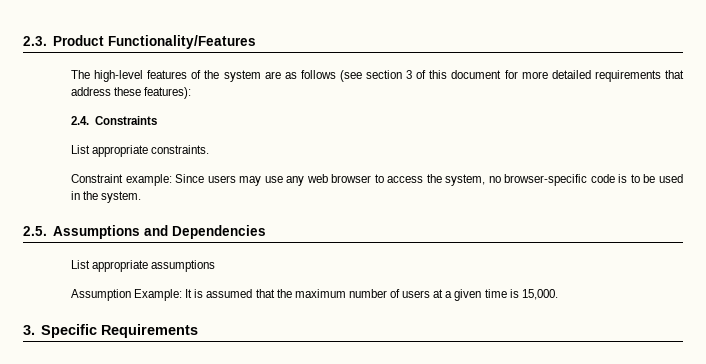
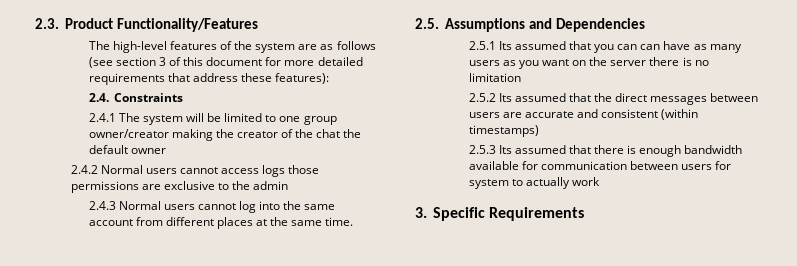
[71,145,210,157] [71,174,684,186] [71,191,142,203] [23,225,266,239] [71,260,216,272] [71,289,558,301] List appropriate constraints. // Constraint example: Since users may use any web browser to access the system, no browser-specific code is to be used in the system. // 2.5. Assumptions and Dependencies // List appropriate assumptions // Assumption Example: It is assumed that the maximum number of users at a given time is 15,000. -> [88,113,337,125] [88,129,362,141] [88,145,166,154] [70,165,320,177] [70,181,289,193] [88,201,336,213] [88,217,354,229] [415,18,645,32] [468,41,742,53] [468,57,709,69] [468,73,521,82] [468,93,759,105] [468,109,699,120] [468,125,539,137] [468,145,743,157] [468,161,732,170] [468,177,601,189] 2.4.1 The system will be limited to one group owner/creator making the creator of the chat the default owner // 2.4.2 Normal users cannot access logs those permissions are exclusive to the admin // 2.4.3 Normal users cannot log into the same account from different places at the same time. // 2.5. Assumptions and Dependencies // 2.5.1 Its assumed that you can can have as many users as you want on the server there is no limitation // 2.5.2 Its assumed that the direct messages between users are accurate and consistent (within timestamps) // 2.5.3 Its assumed that there is enough bandwidth available for communication between users for system to actually work

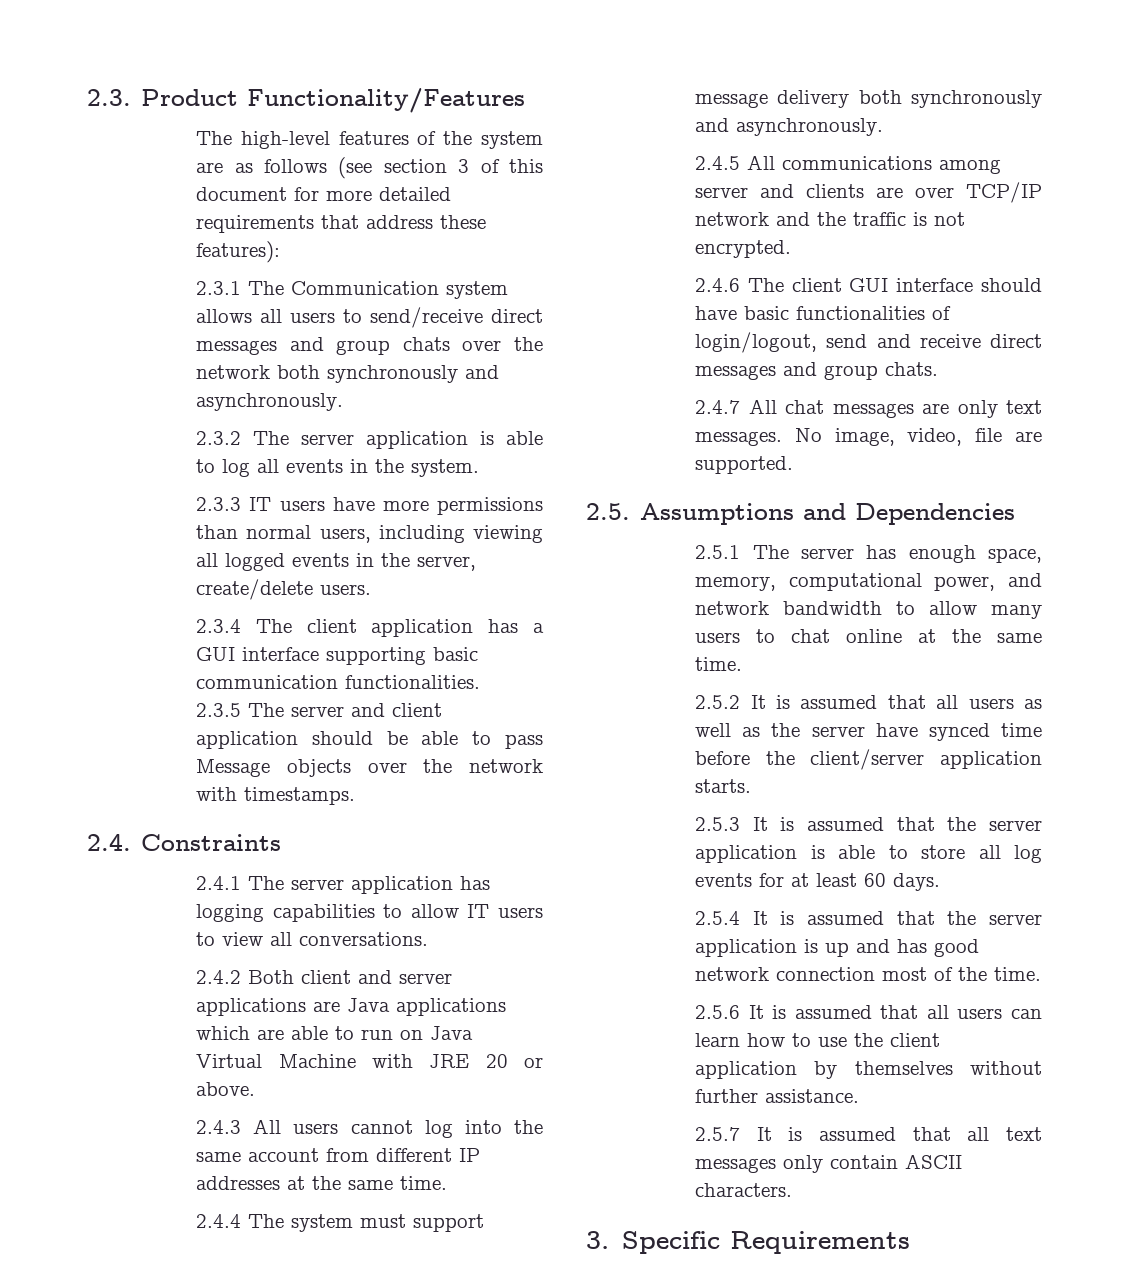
[88,93,184,102] [88,113,337,125] [88,129,362,141] [88,145,166,154] [70,165,320,177] [70,181,289,193] 2.4. Constraints // 2.4.1 The system will be limited to one group owner/creator making the creator of the chat the default owner // 2.4.2 Normal users cannot access logs those permissions are exclusive to the admin -> [196,281,509,299] [196,307,543,328] [196,337,543,355] [196,365,500,383] [196,393,344,411] [196,431,543,449] [196,459,480,477] [196,497,543,515] [196,525,543,543] [196,553,477,571] [196,579,372,600] [196,619,544,637] [196,647,479,665] [196,675,481,689] [196,703,443,717] [196,731,543,749] [196,759,543,777] [196,787,356,805] [87,833,282,851] [196,876,491,894] [196,904,543,922] [196,932,429,946] [196,970,453,984] [196,998,507,1016] [196,1026,474,1040] [196,1054,543,1068] [196,1082,256,1096] 2.3.1 The Communication system allows all users to send/receive direct messages and group chats over the network both synchronously and asynchronously. // 2.3.2 The server application is able to log all events in the system. // 2.3.3 IT users have more permissions than normal users, including viewing all logged events in the server, create/delete users. // 2.3.4 The client application has a GUI interface supporting basic communication functionalities. // 2.3.5 The server and client application should be able to pass Message objects over the network with timestamps. // 2.4. Constraints // 2.4.1 The server application has logging capabilities to allow IT users to view all conversations. // 2.4.2 Both client and server applications are Java applications which are able to run on Java Virtual Machine with JRE 20 or above.
[118,201,161,210] Normal -> [253,1119,282,1134] All
[217,217,354,229] places at the same time. -> [459,1148,481,1162] [196,1176,448,1190] [196,1214,485,1232] [695,90,1042,108] [695,118,884,136] [695,155,1002,174] [695,182,1042,203] [695,212,966,226] [695,240,792,258] [695,278,1042,292] [695,306,952,320] [695,332,1042,353] [695,362,939,380] [695,399,1042,418] [695,428,1042,446] [695,456,794,474] IP addresses at the same time. // 2.4.4 The system must support message delivery both synchronously and asynchronously. // 2.4.5 All communications among server and clients are over TCP/IP network and the traffic is not encrypted. // 2.4.6 The client GUI interface should have basic functionalities of login/logout, send and receive direct messages and group chats. // 2.4.7 All chat messages are only text messages. No image, video, file are supported.
[498,41,742,53] [468,57,709,69] [468,73,521,82] [468,93,759,105] [468,109,699,120] [468,125,539,137] [468,145,743,157] [468,161,732,170] [468,177,601,189] Its assumed that you can can have as many users as you want on the server there is no limitation // 2.5.2 Its assumed that the direct messages between users are accurate and consistent (within timestamps) // 2.5.3 Its assumed that there is enough bandwidth available for communication between users for system to actually work -> [752,545,1042,563] [695,573,1042,591] [695,601,1042,619] [695,629,1042,643] [695,657,743,671] [695,695,1042,709] [695,723,1042,741] [695,749,1042,770] [695,779,752,793] [695,817,1042,831] [695,845,1042,863] [695,873,941,891] [695,911,1042,925] [695,939,980,957] [695,967,1042,981] [695,1005,1042,1019] [695,1033,941,1047] [695,1061,1042,1079] [695,1089,860,1103] [695,1127,1042,1141] [695,1154,963,1173] [695,1183,793,1197] The server has enough space, memory, computational power, and network bandwidth to allow many users to chat online at the same time. // 2.5.2 It is assumed that all users as well as the server have synced time before the client/server application starts. // 2.5.3 It is assumed that the server application is able to store all log events for at least 60 days. // 2.5.4 It is assumed that the server application is up and has good network connection most of the time. // 2.5.6 It is assumed that all users can learn how to use the client application by themselves without further assistance. // 2.5.7 It is assumed that all text messages only contain ASCII characters.

